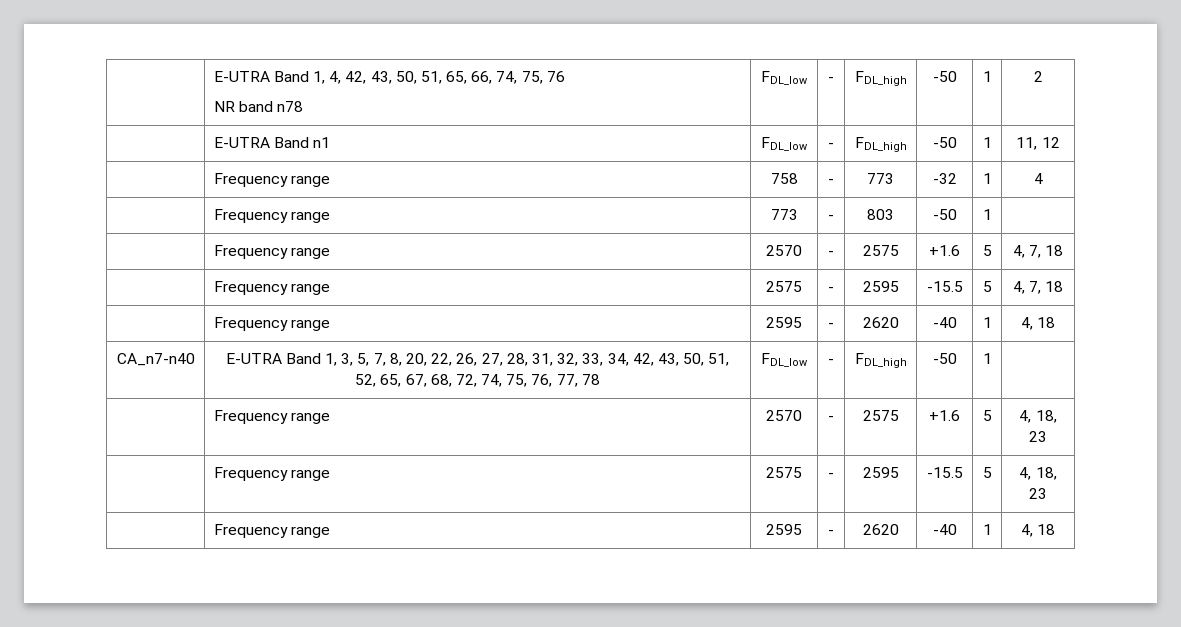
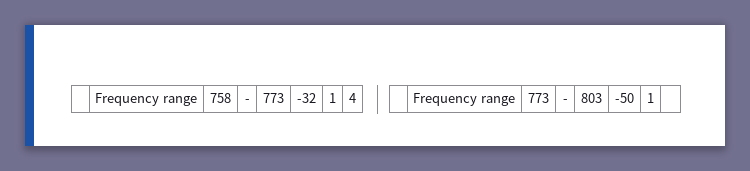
[213,71,565,84] [213,101,303,112] [761,71,808,85] [828,77,834,82] [854,71,907,86] [932,71,957,82] [982,71,992,82] [1033,71,1043,82] [213,137,330,148] [761,137,808,151] [828,143,834,148] [854,137,907,152] [932,137,957,148] [982,137,992,148] [1016,137,1060,150] | E-UTRA Band 1, 4, 42, 43, 50, 51, 65, 66, 74, 75, 76 // NR band n78 | FDL_low | - | FDL_high | -50 | 1 | 2 // | E-UTRA Band n1 | FDL_low | - | FDL_high | -50 | 1 | 11, 12 // -> (95, 99) none
[213,245,330,259] [766,245,802,256] [828,251,834,256] [862,245,899,256] [929,245,960,256] [982,245,992,256] [1012,245,1064,258] [213,281,330,295] [766,281,802,292] [828,287,834,292] [862,281,899,292] [926,281,963,292] [982,281,992,292] [1012,281,1064,294] [213,317,330,331] [766,317,802,328] [828,323,834,328] [862,317,899,328] [932,317,957,328] [982,317,992,328] [1020,317,1056,330] [116,353,195,366] [225,353,730,366] [355,374,600,387] [761,353,808,367] [828,359,834,364] [854,353,907,368] [932,353,957,364] [982,353,992,364] [213,410,330,424] [766,410,802,421] [828,416,834,421] [862,410,899,421] [929,410,960,421] [982,410,992,421] [1019,410,1057,423] [1029,431,1047,442] [213,467,330,481] [766,467,802,478] [828,473,834,478] [862,467,899,478] [926,467,963,478] [982,467,992,478] [1019,467,1057,480] [1029,488,1047,499] [213,524,330,538] [766,524,802,535] [828,530,834,535] [862,524,899,535] [932,524,957,535] [982,524,992,535] [1020,524,1056,537] // | Frequency range | 2570 | - | 2575 | +1.6 | 5 | 4, 7, 18 // | Frequency range | 2575 | - | 2595 | -15.5 | 5 | 4, 7, 18 // | Frequency range | 2595 | - | 2620 | -40 | 1 | 4, 18 // CA_n7-n40 | E-UTRA Band 1, 3, 5, 7, 8, 20, 22, 26, 27, 28, 31, 32, 33, 34, 42, 43, 50, 51, 52, 65, 67, 68, 72, 74, 75, 76, 77, 78 | FDL_low | - | FDL_high | -50 | 1 | // | Frequency range | 2570 | - | 2575 | +1.6 | 5 | 4, 18, 23 // | Frequency range | 2575 | - | 2595 | -15.5 | 5 | 4, 18, 23 // | Frequency range | 2595 | - | 2620 | -40 | 1 | 4, 18 -> (654, 98) none

